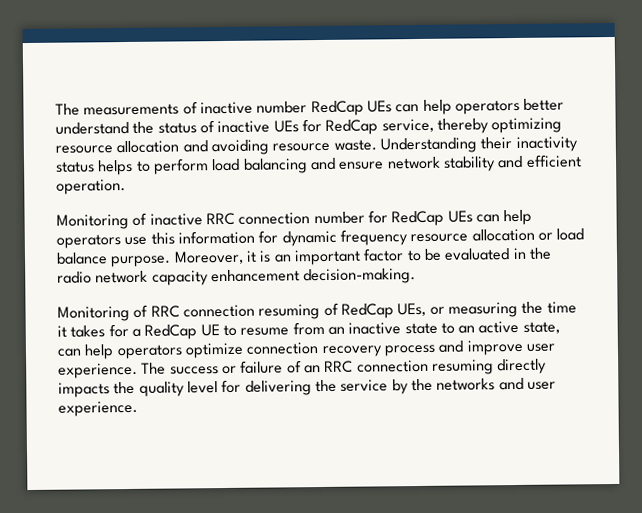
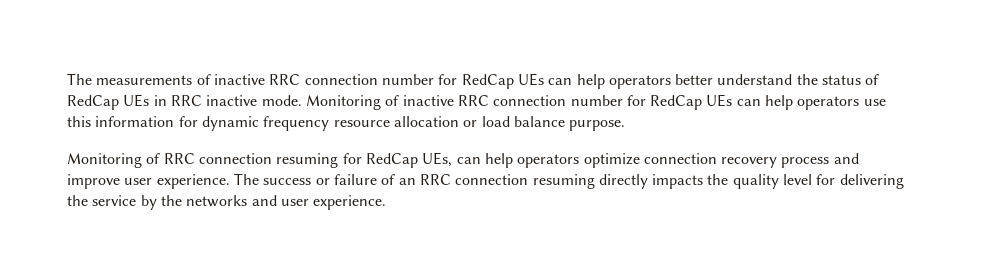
[256,101,308,114] number -> [269,74,458,85] RRC connection number for
[217,117,563,135] [55,136,578,156] [56,154,582,176] [56,179,126,195] inactive UEs for RedCap service, thereby optimizing resource allocation and avoiding resource waste. Understanding their inactivity status helps to perform load balancing and ensure network stability and efficient operation. // -> [67,94,302,110] RedCap UEs in RRC inactive mode.
[173,247,552,266] [57,268,417,286] Moreover, it is an important factor to be evaluated in the radio network capacity enhancement decision-making. -> (626, 125) none
[323,302,339,316] of -> [342,153,362,164] for
[429,301,577,318] [57,320,560,340] or measuring the time it takes for a RedCap UE to resume from an inactive state to an active state, -> (453, 159) none

